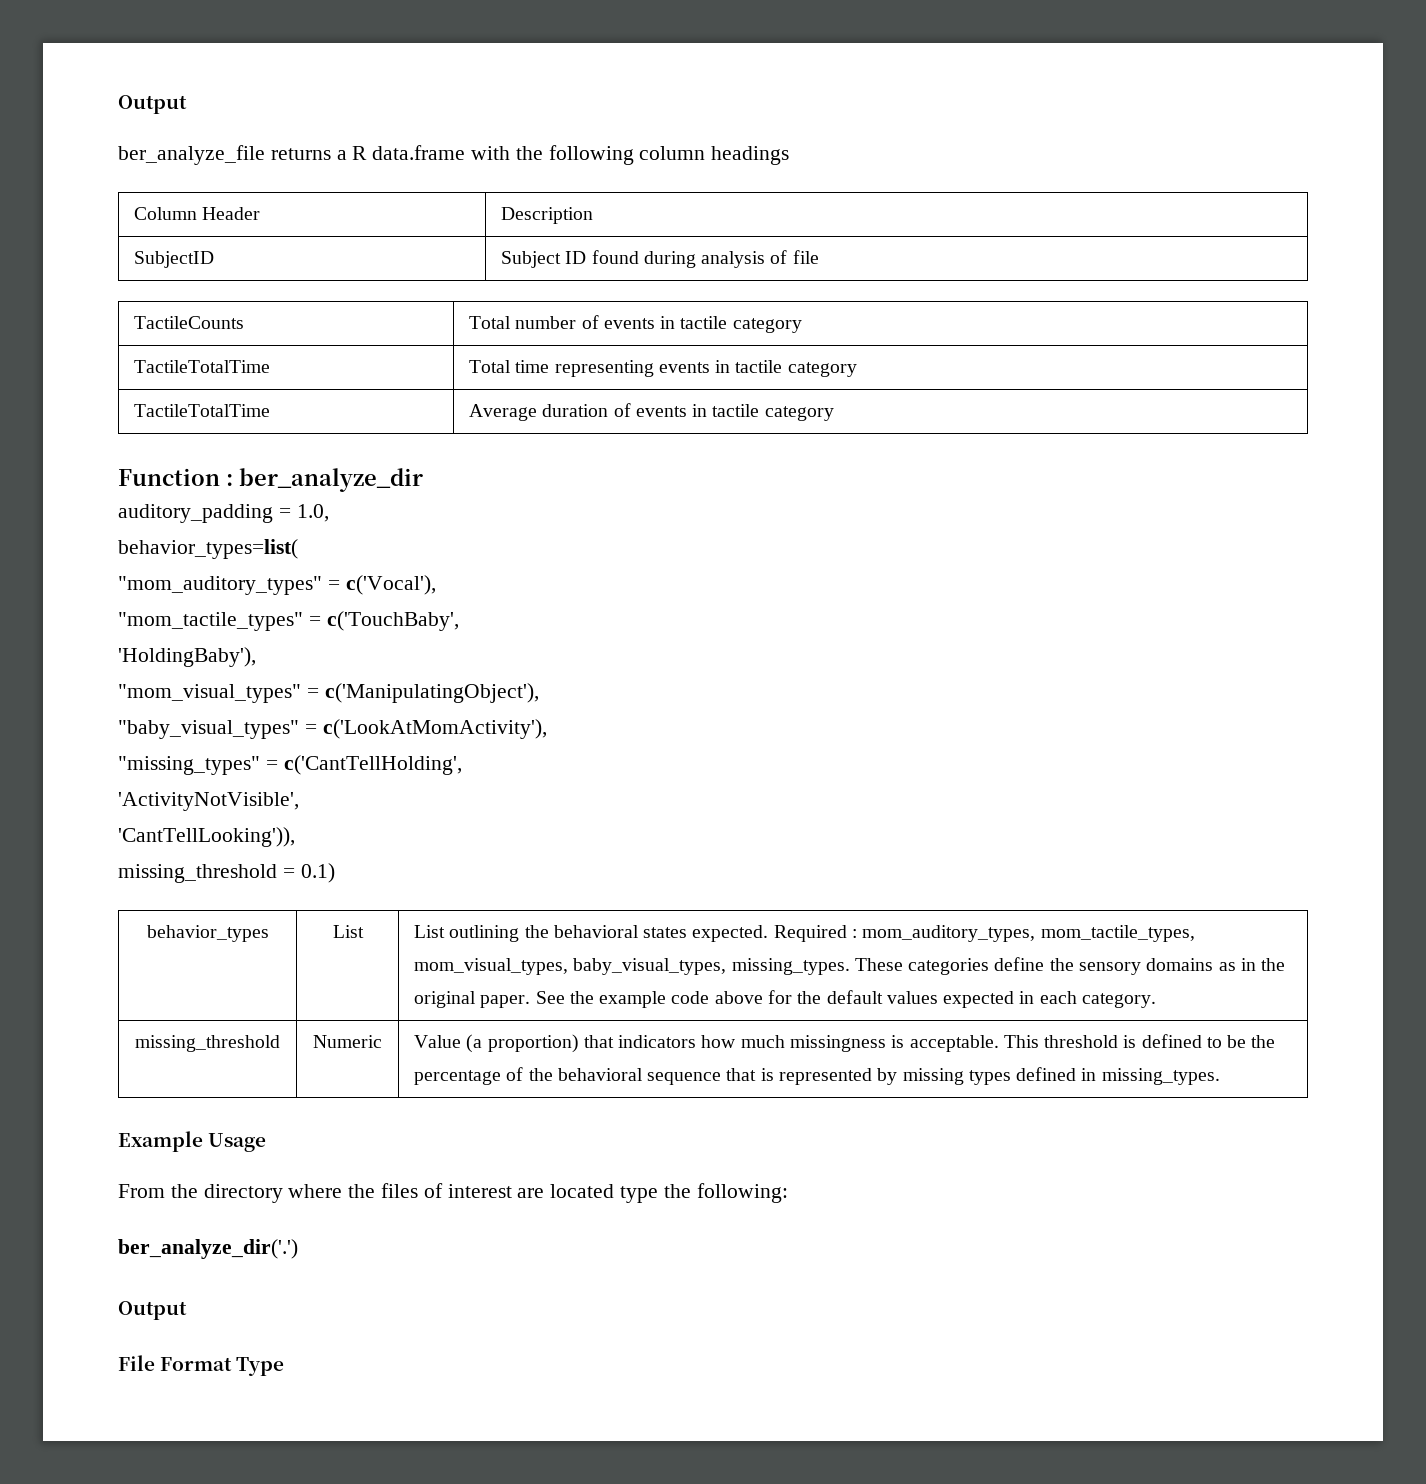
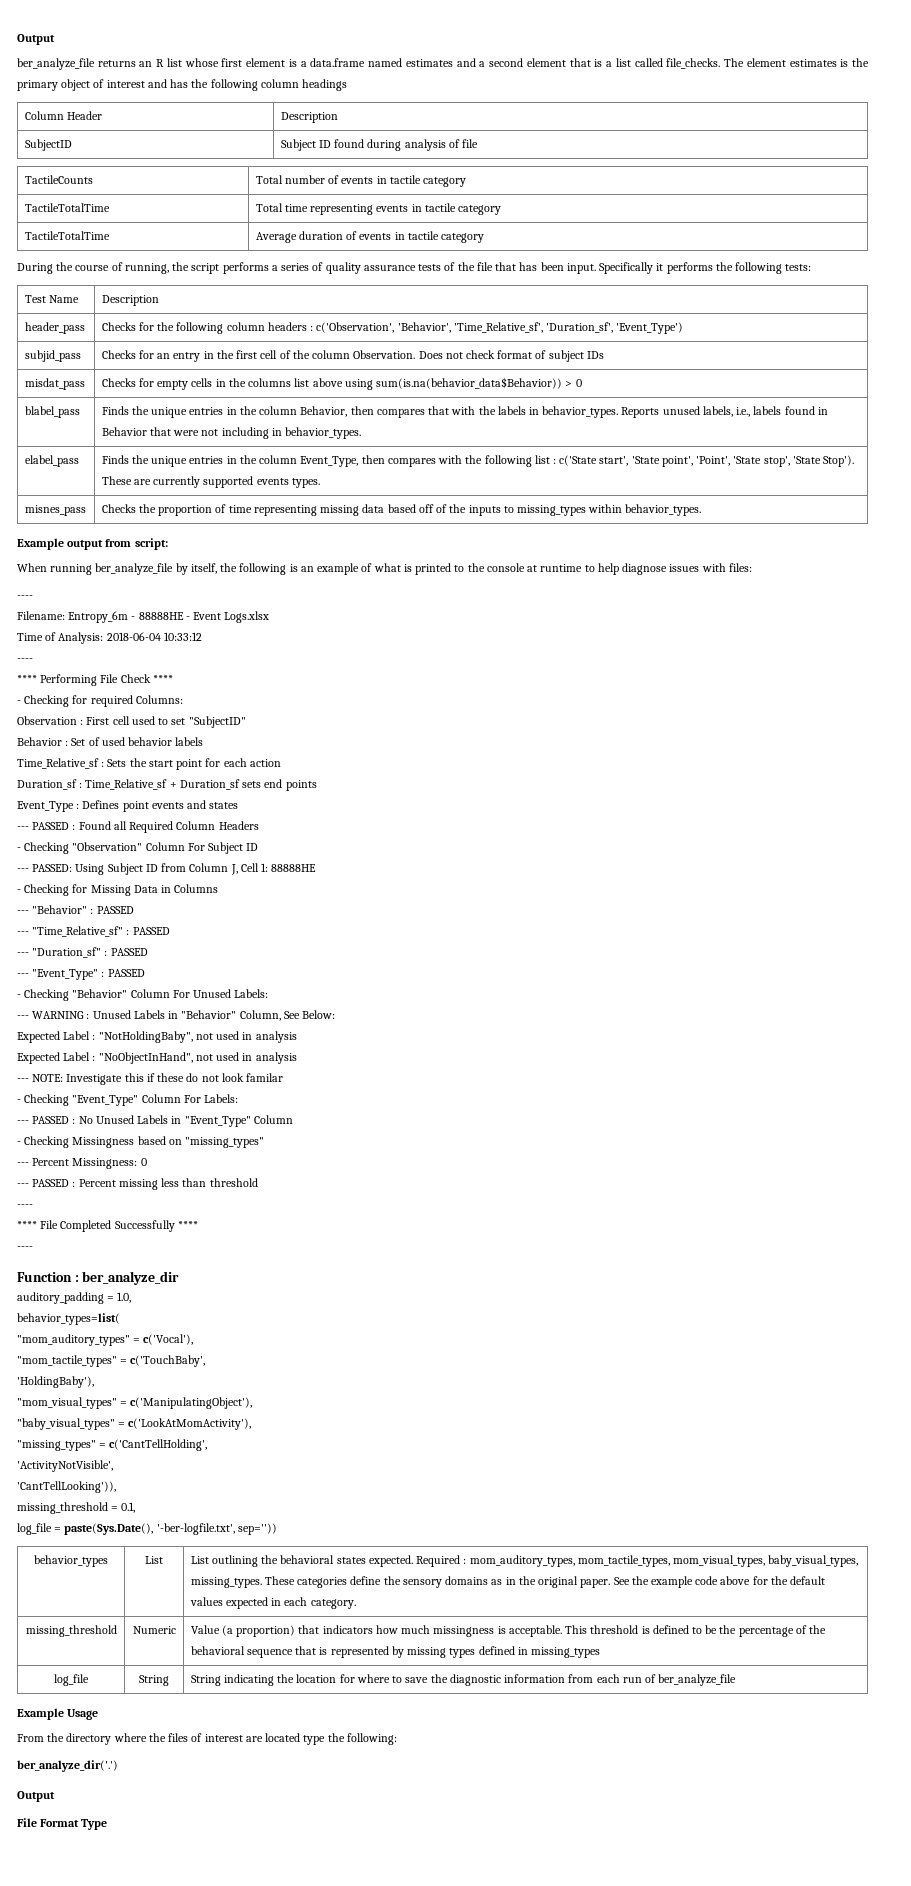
[336,145,511,160] a R data.frame with -> [139,58,870,69] [17,79,189,91] an R list whose first element is a data.frame named estimates and a second element that is a list called file_checks. The element estimates is the primary object of interest and has
(834, 413) none -> [17,262,812,274] [24,295,79,303] [101,295,159,306] [24,322,85,334] [101,322,684,334] [24,350,81,362] [101,350,604,362] [24,378,85,390] [101,377,582,390] [24,406,80,418] [101,406,828,418] [101,427,362,439] [24,455,79,467] [101,455,855,467] [101,476,320,488] [24,505,86,516] [101,504,702,516] [17,538,168,550] [17,563,752,575] [17,595,33,599] [17,611,270,623] [17,632,202,644] [17,658,33,662] [17,674,173,686] [17,695,183,707] [17,716,246,728] [17,737,204,746] [17,758,281,770] [17,779,317,791] [17,800,239,812] [17,821,259,833] [17,842,259,854] [17,863,317,875] [17,884,219,896] [17,905,134,914] [17,926,170,937] [17,947,148,958] [17,969,145,980] [17,989,269,1001] [17,1010,336,1021] [17,1031,297,1043] [17,1052,297,1064] [17,1073,284,1085] [17,1094,239,1106] [17,1115,293,1127] [17,1136,265,1148] [17,1158,147,1169] [17,1178,258,1190] [17,1204,33,1208] [17,1220,198,1232] [17,1246,33,1250] // During the course of running, the script performs a series of quality assurance tests of the file that has been input. Specifically it performs the following tests: // Test Name | Description // header_pass | Checks for the following column headers : c('Observation', 'Behavior', 'Time_Relative_sf', 'Duration_sf', 'Event_Type') // subjid_pass | Checks for an entry in the first cell of the column Observation. Does not check format of subject IDs // misdat_pass | Checks for empty cells in the columns list above using sum(is.na(behavior_data$Behavior)) > 0 // blabel_pass | Finds the unique entries in the column Behavior, then compares that with the labels in behavior_types. Reports unused labels, i.e., labels found in Behavior that were not including in behavior_types. // elabel_pass | Finds the unique entries in the column Event_Type, then compares with the following list : c('State start', 'State point', 'Point', 'State stop', 'State Stop'). These are currently supported events types. // misnes_pass | Checks the proportion of time representing missing data based off of the inputs to missing_types within behavior_types. // Example output from script: // When running ber_analyze_file by itself, the following is an example of what is printed to the console at runtime to help diagnose issues with files: // ---- // Filename: Entropy_6m - 88888HE - Event Logs.xlsx // Time of Analysis: 2018-06-04 10:33:12 // ---- // **** Performing File Check **** // - Checking for required Columns: // Observation : First cell used to set "SubjectID" // Behavior : Set of used behavior labels // Time_Relative_sf : Sets the start point for each action // Duration_sf : Time_Relative_sf + Duration_sf sets end points // Event_Type : Defines point events and states // --- PASSED : Found all Required Column Headers // - Checking "Observation" Column For Subject ID // --- PASSED: Using Subject ID from Column J, Cell 1: 88888HE // - Checking for Missing Data in Columns // --- "Behavior" : PASSED // --- "Time_Relative_sf" : PASSED // --- "Duration_sf" : PASSED // --- "Event_Type" : PASSED // - Checking "Behavior" Column For Unused Labels: // --- WARNING : Unused Labels in "Behavior" Column, See Below: // Expected Label : "NotHoldingBaby", not used in analysis // Expected Label : "NoObjectInHand", not used in analysis // --- NOTE: Investigate this if these do not look familar // - Checking "Event_Type" Column For Labels: // --- PASSED : No Unused Labels in "Event_Type" Column // - Checking Missingness based on "missing_types" // --- Percent Missingness: 0 // --- PASSED : Percent missing less than threshold // ---- // **** File Completed Successfully **** // ----
[300,863,335,883] 0.1) -> [121,1502,136,1513] [17,1523,277,1535] 0.1, // log_file = paste(Sys.Date(), '-ber-logfile.txt', sep=''))
[1101,1068,1220,1085] missing_types. -> [531,1647,601,1658] [54,1674,89,1686] [139,1675,169,1686] [190,1674,737,1686] missing_types // log_file | String | String indicating the location for where to save the diagnostic information from each run of ber_analyze_file

